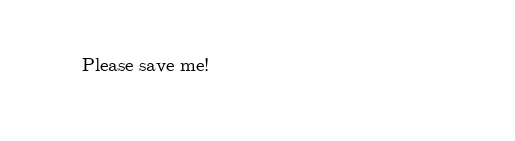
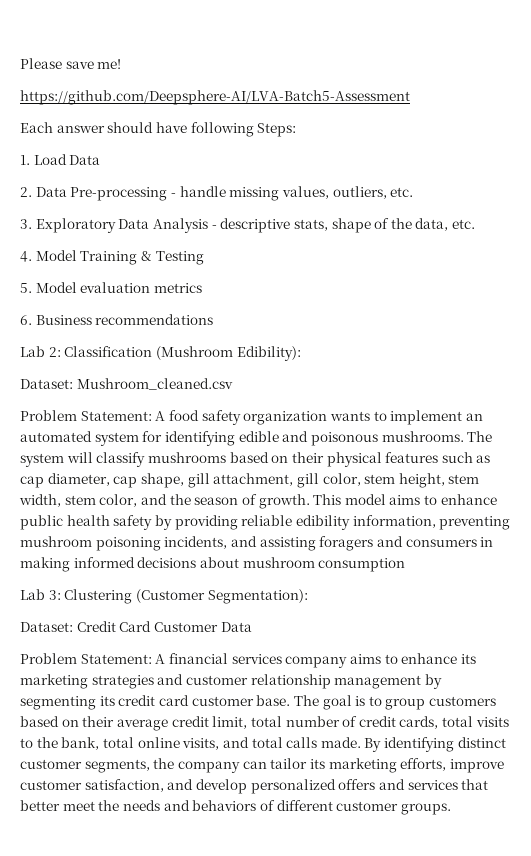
(209, 64) none -> [20,90,410,105] [20,122,297,137] [20,154,101,165] [20,186,414,201] [20,218,476,233] [20,250,204,265] [20,282,202,293] [20,314,214,325] [20,346,301,361] [20,378,233,390] [20,410,483,425] [20,431,493,446] [20,452,491,467] [20,473,480,488] [19,494,497,509] [20,515,511,530] [20,536,494,551] [20,557,406,572] [20,589,308,604] [20,621,252,632] [20,653,476,668] [20,674,442,689] [20,695,497,710] [20,716,509,731] [20,737,506,752] [20,758,504,773] [20,779,489,794] [20,800,451,815] // https://github.com/Deepsphere-AI/LVA-Batch5-Assessment // Each answer should have following Steps: // 1. Load Data // 2. Data Pre-processing - handle missing values, outliers, etc. // 3. Exploratory Data Analysis - descriptive stats, shape of the data, etc. // 4. Model Training & Testing // 5. Model evaluation metrics // 6. Business recommendations // Lab 2: Classification (Mushroom Edibility): // Dataset: Mushroom_cleaned.csv // Problem Statement: A food safety organization wants to implement an automated system for identifying edible and poisonous mushrooms. The system will classify mushrooms based on their physical features such as cap diameter, cap shape, gill attachment, gill color, stem height, stem width, stem color, and the season of growth. This model aims to enhance public health safety by providing reliable edibility information, preventing mushroom poisoning incidents, and assisting foragers and consumers in making informed decisions about mushroom consumption // Lab 3: Clustering (Customer Segmentation): // Dataset: Credit Card Customer Data // Problem Statement: A financial services company aims to enhance its marketing strategies and customer relationship management by segmenting its credit card customer base. The goal is to group customers based on their average credit limit, total number of credit cards, total visits to the bank, total online visits, and total calls made. By identifying distinct customer segments, the company can tailor its marketing efforts, improve customer satisfaction, and develop personalized offers and services that better meet the needs and behaviors of different customer groups.

